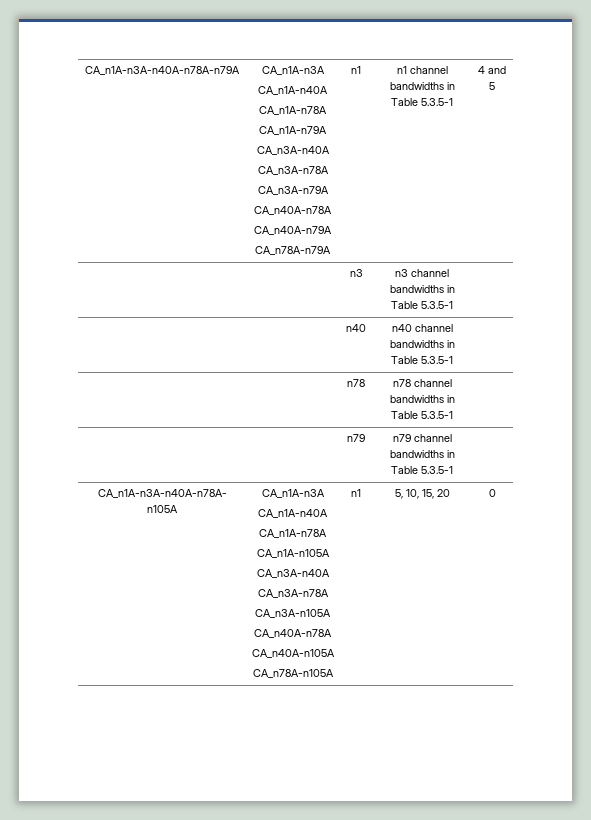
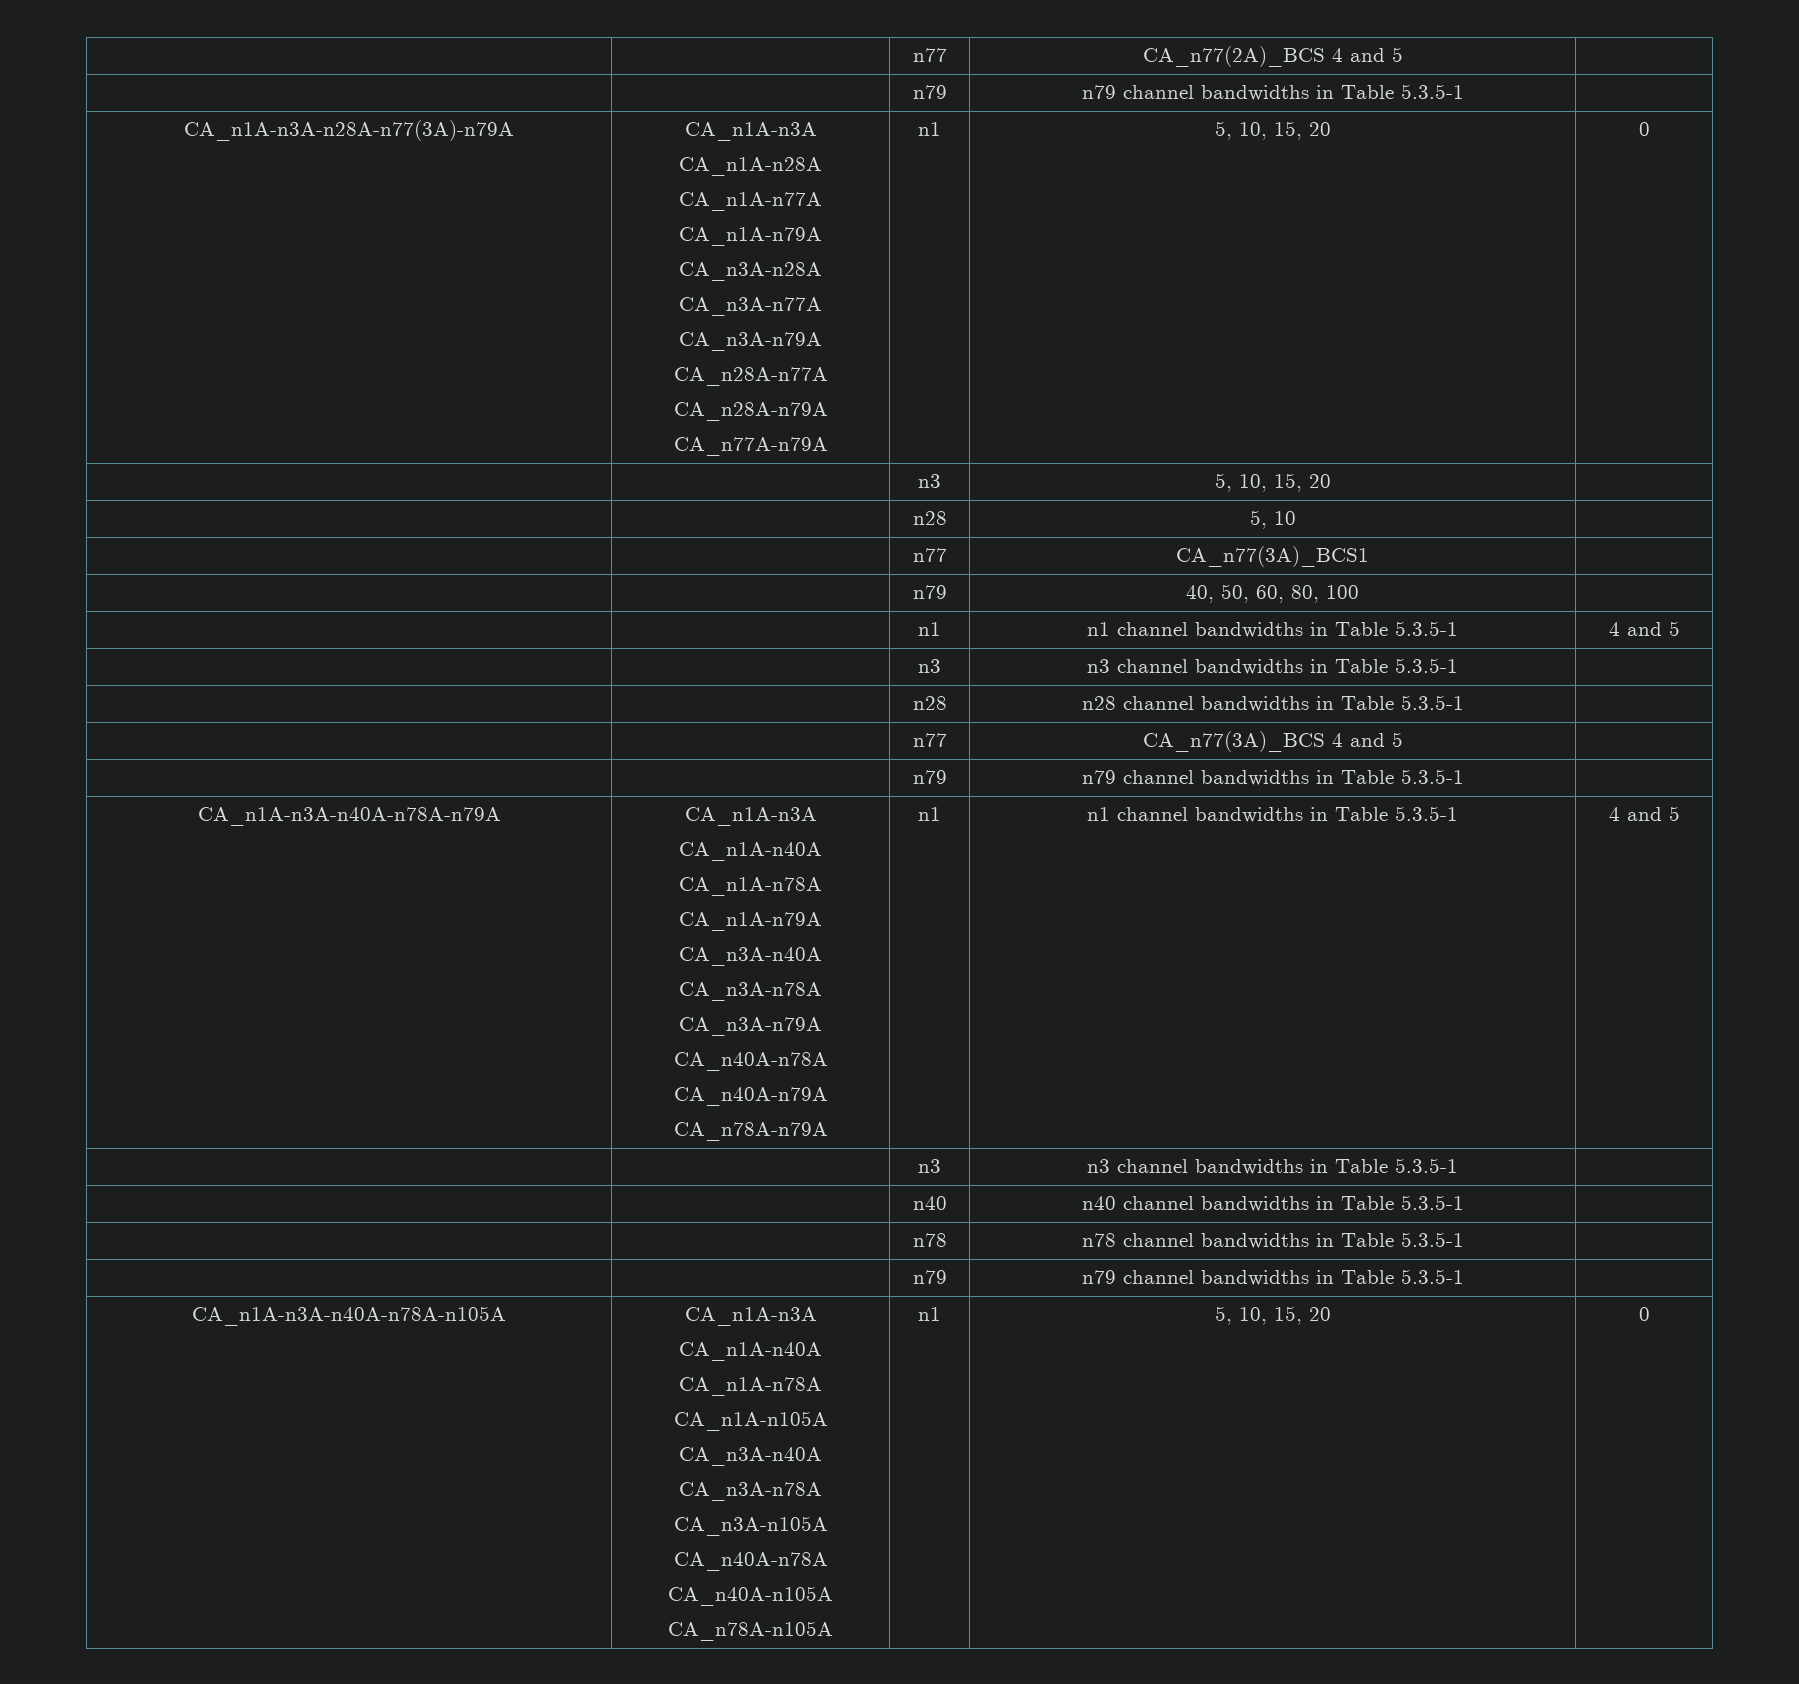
(85, 70) none -> [912,48,947,62] [1142,46,1403,67] [912,85,947,99] [1081,84,1464,101] [184,120,514,141] [684,122,817,141] [679,157,822,176] [679,192,822,211] [679,227,822,246] [679,262,822,281] [679,297,822,316] [679,332,822,351] [673,367,828,386] [673,402,828,421] [673,437,828,456] [918,122,941,136] [1214,121,1331,140] [1638,122,1650,136] [918,474,941,488] [1214,473,1331,492] [912,511,947,525] [1249,510,1296,529] [912,548,947,562] [1176,546,1370,567] [912,585,947,599] [1186,584,1360,603] [918,622,941,636] [1087,621,1459,638] [1608,621,1680,636] [918,659,941,673] [1087,658,1459,675] [912,696,947,710] [1081,695,1464,712] [912,733,947,747] [1142,731,1403,752] [912,770,947,784] [1081,769,1464,786] | | n77 | CA_n77(2A)_BCS 4 and 5 | // | | n79 | n79 channel bandwidths in Table 5.3.5-1 | // CA_n1A-n3A-n28A-n77(3A)-n79A | CA_n1A-n3A // CA_n1A-n28A // CA_n1A-n77A // CA_n1A-n79A // CA_n3A-n28A // CA_n3A-n77A // CA_n3A-n79A // CA_n28A-n77A // CA_n28A-n79A // CA_n77A-n79A | n1 | 5, 10, 15, 20 | 0 // | | n3 | 5, 10, 15, 20 | // | | n28 | 5, 10 | // | | n77 | CA_n77(3A)_BCS1 | // | | n79 | 40, 50, 60, 80, 100 | // | | n1 | n1 channel bandwidths in Table 5.3.5-1 | 4 and 5 // | | n3 | n3 channel bandwidths in Table 5.3.5-1 | // | | n28 | n28 channel bandwidths in Table 5.3.5-1 | // | | n77 | CA_n77(3A)_BCS 4 and 5 | // | | n79 | n79 channel bandwidths in Table 5.3.5-1 | //

